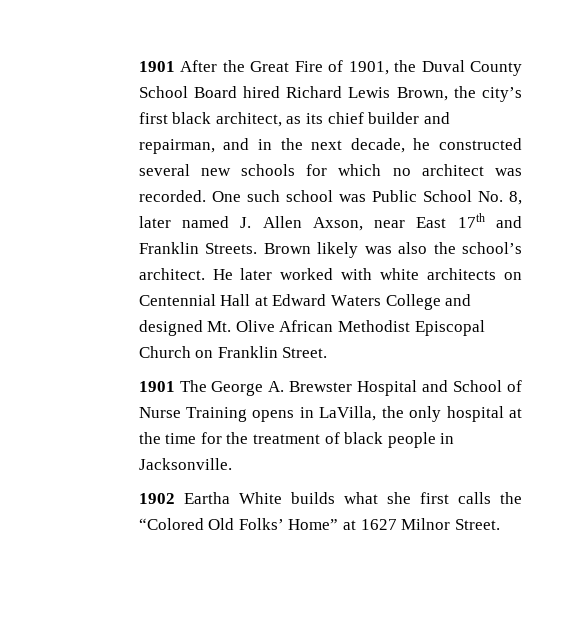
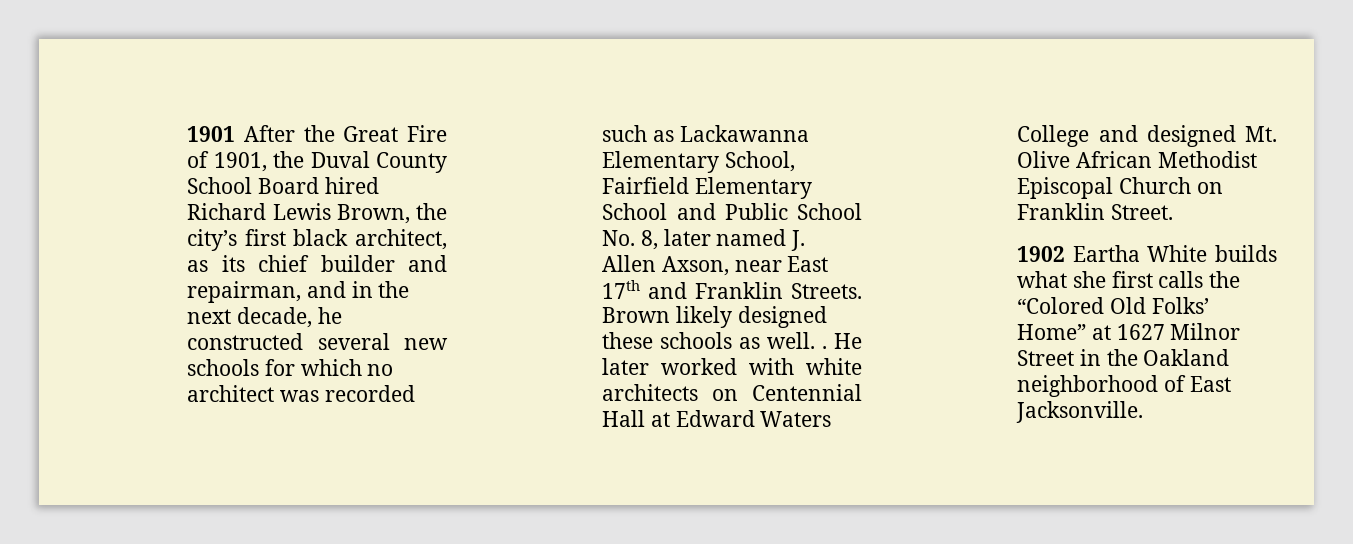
[138,190,366,202] recorded. One such school was -> [324,385,415,402] [602,125,809,142] [602,151,795,173] [602,177,812,199] [602,203,716,220] recorded such as Lackawanna Elementary School, Fairfield Elementary School and
[364,242,522,254] [138,268,205,280] was also the school’s architect. -> [737,306,827,328] [602,332,828,349] designed these schools as well. .
[138,380,522,396] [138,406,522,422] [138,432,455,448] [138,458,232,470] // 1901 The George A. Brewster Hospital and School of Nurse Training opens in LaVilla, the only hospital at the time for the treatment of black people in Jacksonville. -> (1173, 212) none
[454,519,500,530] Street. -> [1017,349,1230,366] [1017,375,1231,397] [1016,401,1144,423] Street in the Oakland neighborhood of East Jacksonville.

